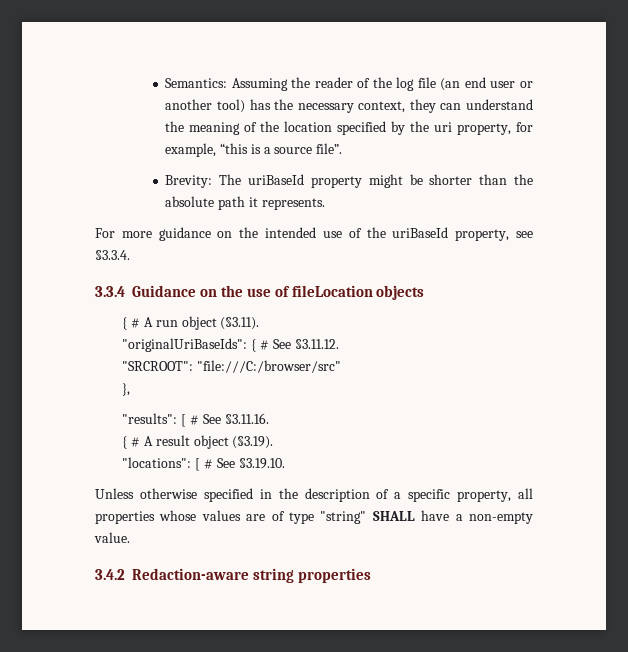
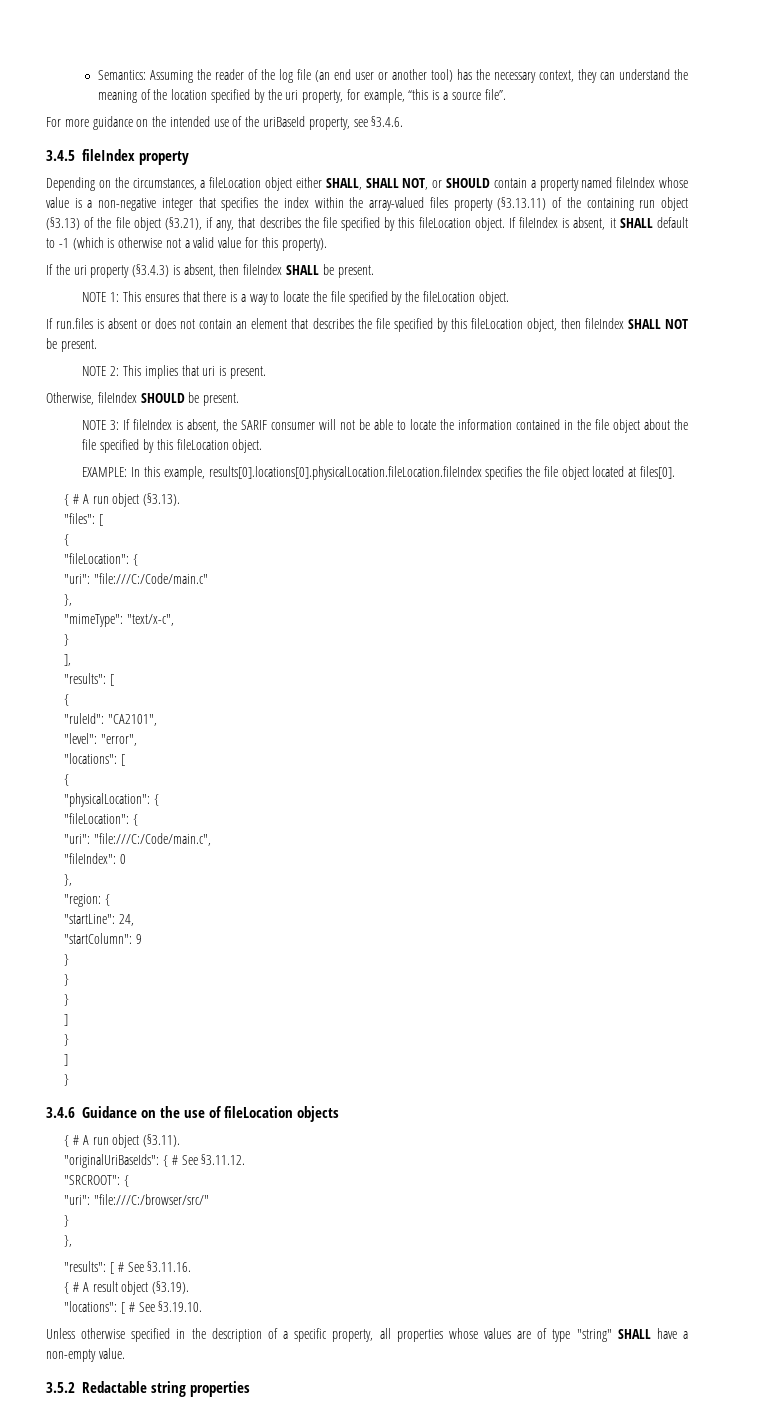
[165,174,534,188] [165,196,325,210] // Brevity: The uriBaseId property might be shorter than the absolute path it represents. -> (506, 94) none
[95,250,130,260] [95,286,125,297] §3.3.4. // 3.3.4 -> [371,116,404,127] [46,149,190,165] [46,177,688,191] [46,197,688,211] [46,217,688,231] [46,237,327,251] [46,264,374,278] [82,291,509,305] [46,318,688,332] [46,338,97,352] [82,365,266,379] [46,392,240,406] [82,419,688,433] [82,439,263,453] [82,466,676,480] [64,493,181,507] [64,513,104,526] [64,534,70,546] [64,553,139,566] [64,573,209,584] [64,594,73,606] [64,614,175,627] [64,634,70,646] [64,654,72,666] [64,673,115,686] [64,694,70,706] [64,713,158,726] [64,733,138,746] [64,753,126,766] [64,774,70,786] [64,793,160,807] [64,813,139,826] [64,833,212,846] [64,853,127,864] [64,874,73,886] [64,894,111,907] [64,914,135,926] [64,933,143,944] [64,954,70,966] [64,974,70,986] [64,994,70,1006] [64,1014,69,1026] [64,1034,70,1046] [64,1054,69,1066] [64,1074,70,1086] [46,1107,75,1118] §3.4.6. // 3.4.5 fileIndex property // Depending on the circumstances, a fileLocation object either SHALL, SHALL NOT, or SHOULD contain a property named fileIndex whose value is a non-negative integer that specifies the index within the array-valued files property (§3.13.11) of the containing run object (§3.13) of the file object (§3.21), if any, that describes the file specified by this fileLocation object. If fileIndex is absent, it SHALL default to -1 (which is otherwise not a valid value for this property). // If the uri property (§3.4.3) is absent, then fileIndex SHALL be present. // NOTE 1: This ensures that there is a way to locate the file specified by the fileLocation object. // If run.files is absent or does not contain an element that describes the file specified by this fileLocation object, then fileIndex SHALL NOT be present. // NOTE 2: This implies that uri is present. // Otherwise, fileIndex SHOULD be present. // NOTE 3: If fileIndex is absent, the SARIF consumer will not be able to locate the information contained in the file object about the file specified by this fileLocation object. // EXAMPLE: In this example, results[0].locations[0].physicalLocation.fileLocation.fileIndex specifies the file object located at files[0]. // { # A run object (§3.13). // "files": [ // { // "fileLocation": { // "uri": "file:///C:/Code/main.c" // }, // "mimeType": "text/x-c", // } // ], // "results": [ // { // "ruleId": "CA2101", // "level": "error", // "locations": [ // { // "physicalLocation": { // "fileLocation": { // "uri": "file:///C:/Code/main.c", // "fileIndex": 0 // }, // "region: { // "startLine": 24, // "startColumn": 9 // } // } // } // ] // } // ] // } // 3.4.6
[197,360,342,373] "file:///C:/browser/src" -> [124,1175,130,1187] [64,1194,210,1205] [64,1215,70,1227] { // "uri": "file:///C:/browser/src/" // }
[95,568,249,580] 3.4.2 Redaction-aware -> [46,1381,147,1393] 3.5.2 Redactable

